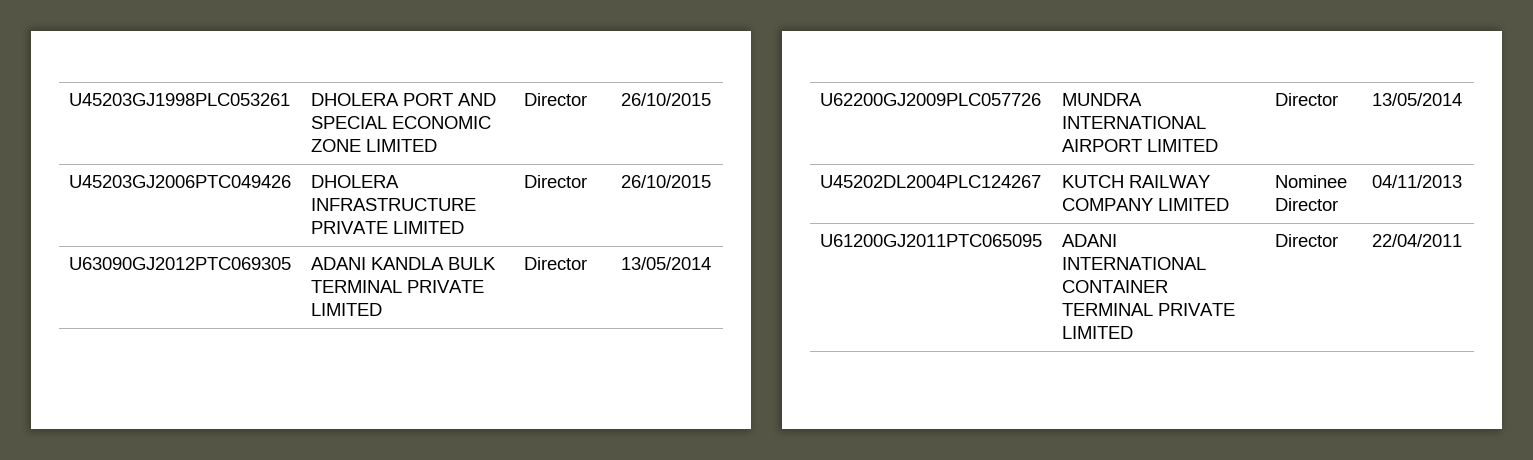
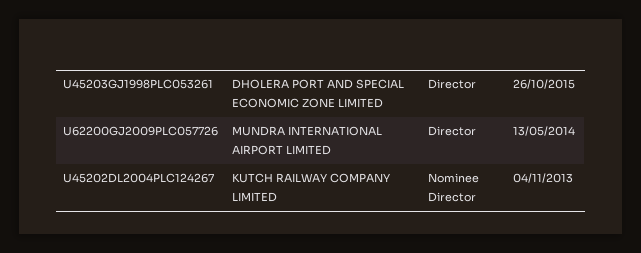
[68,175,291,188] [310,175,399,188] [310,198,476,211] [310,221,464,234] [523,175,587,188] [620,175,711,188] [68,257,291,270] [310,257,496,270] [310,280,484,293] [310,303,382,316] [523,257,587,270] [620,257,711,270] // U45203GJ2006PTC049426 | DHOLERA INFRASTRUCTURE PRIVATE LIMITED | Director | 26/10/2015 // U63090GJ2012PTC069305 | ADANI KANDLA BULK TERMINAL PRIVATE LIMITED | Director | 13/05/2014 -> (576, 84) none
[819,234,1042,247] [1061,234,1117,247] [1061,257,1206,270] [1061,280,1168,293] [1061,303,1235,316] [1061,326,1133,339] [1274,234,1338,247] [1371,234,1462,247] // U61200GJ2011PTC065095 | ADANI INTERNATIONAL CONTAINER TERMINAL PRIVATE LIMITED | Director | 22/04/2011 -> (574, 178) none

